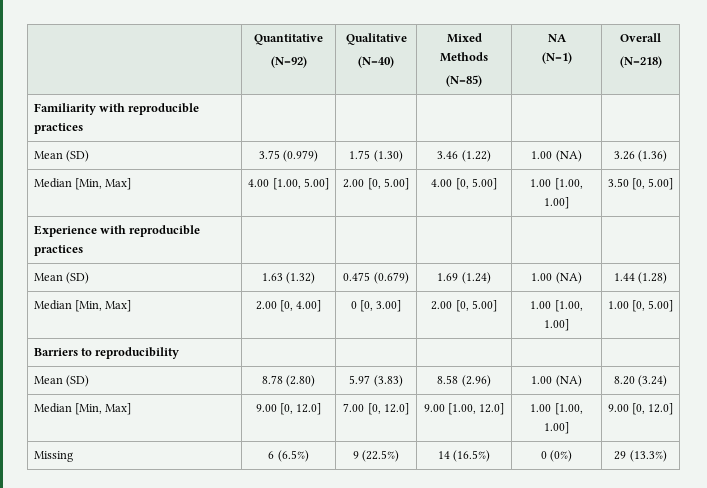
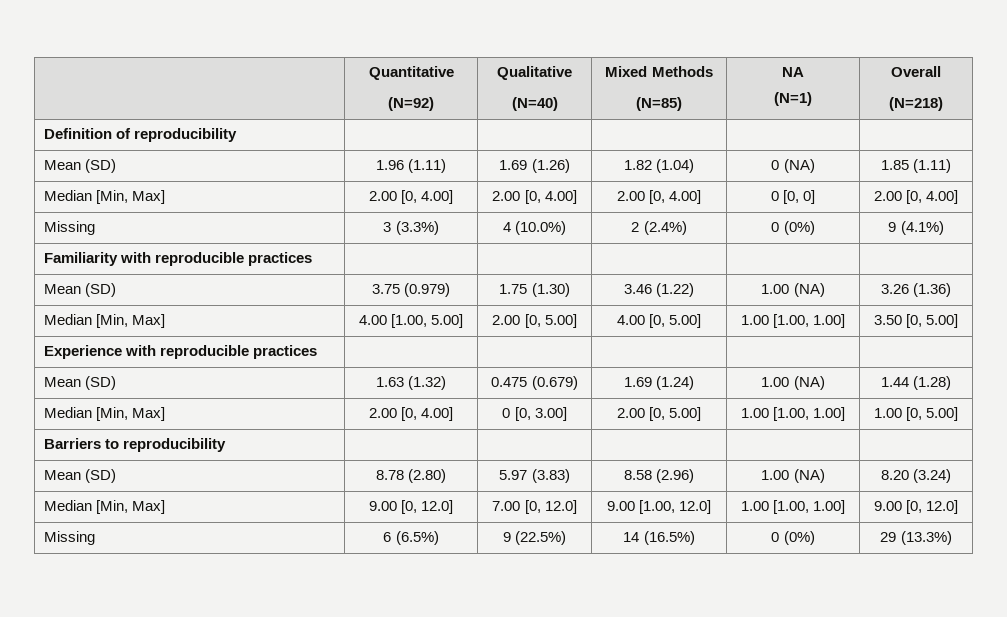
(662, 62) none -> [44,128,238,142] [44,159,117,173] [375,159,447,173] [499,159,570,173] [623,159,695,173] [771,159,815,173] [880,159,952,173] [44,190,166,204] [368,190,454,204] [492,190,577,204] [616,190,702,204] [770,190,816,204] [873,190,959,204] [44,221,96,235] [383,221,439,235] [502,221,567,235] [631,221,687,235] [771,221,815,235] [888,221,944,235] // Definition of reproducibility | | | | | // Mean (SD) | 1.96 (1.11) | 1.69 (1.26) | 1.82 (1.04) | 0 (NA) | 1.85 (1.11) // Median [Min, Max] | 2.00 [0, 4.00] | 2.00 [0, 4.00] | 2.00 [0, 4.00] | 0 [0, 0] | 2.00 [0, 4.00] // Missing | 3 (3.3%) | 4 (10.0%) | 2 (2.4%) | 0 (0%) | 9 (4.1%)

